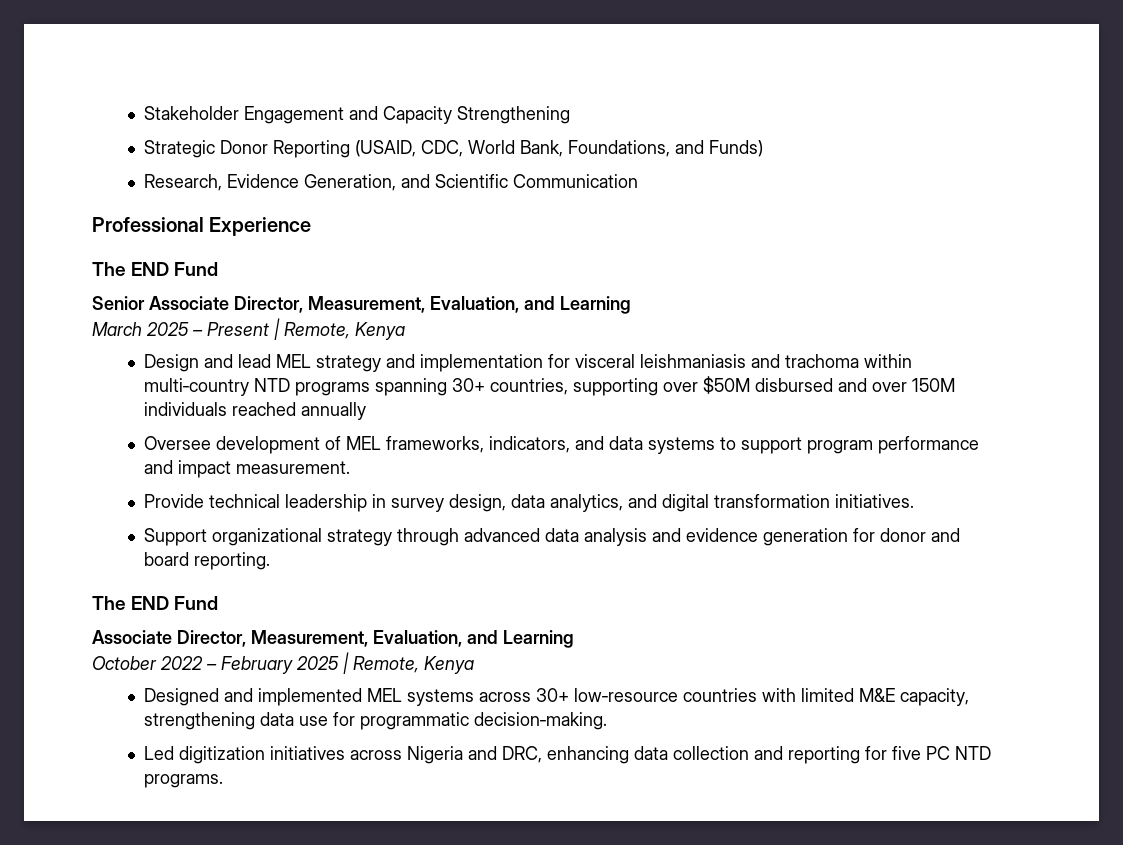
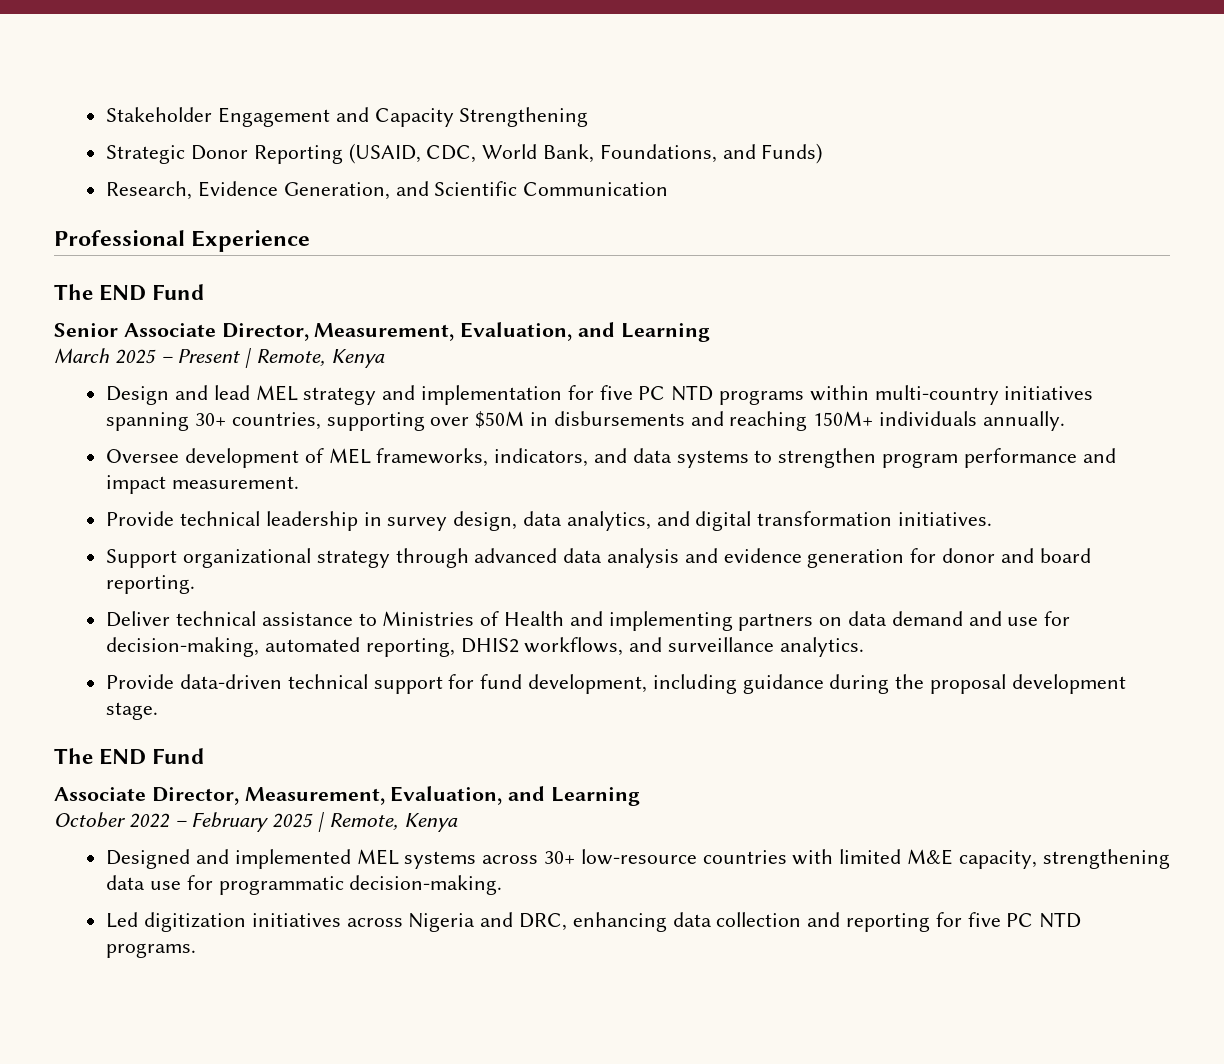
[575,354,913,368] [144,378,371,396] visceral leishmaniasis and trachoma within multi‑country NTD programs -> [599,385,1094,405] five PC NTD programs within multi‑country initiatives
[755,378,956,392] [144,402,367,420] disbursed and over 150M individuals reached annually -> [529,411,1065,431] in disbursements and reaching 150M+ individuals annually.
[741,437,803,454] support -> [778,448,877,468] strengthen
(271, 561) none -> [106,611,1071,631] [106,637,864,657] [106,674,1126,694] [106,702,159,720] // Deliver technical assistance to Ministries of Health and implementing partners on data demand and use for decision‑making, automated reporting, DHIS2 workflows, and surveillance analytics. // Provide data‑driven technical support for fund development, including guidance during the proposal development stage.

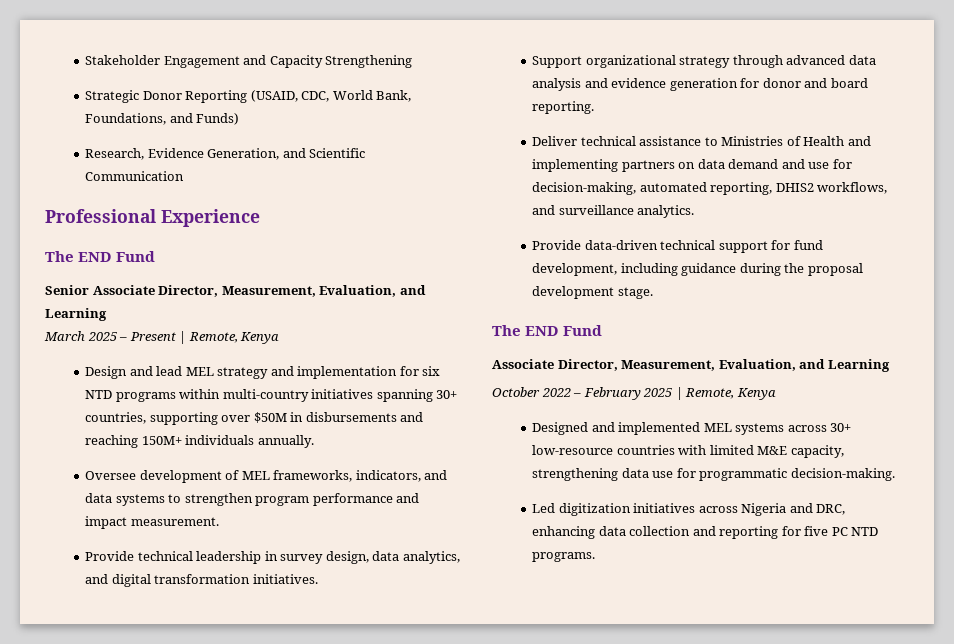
[599,385,666,400] five PC -> [422,366,441,376] six

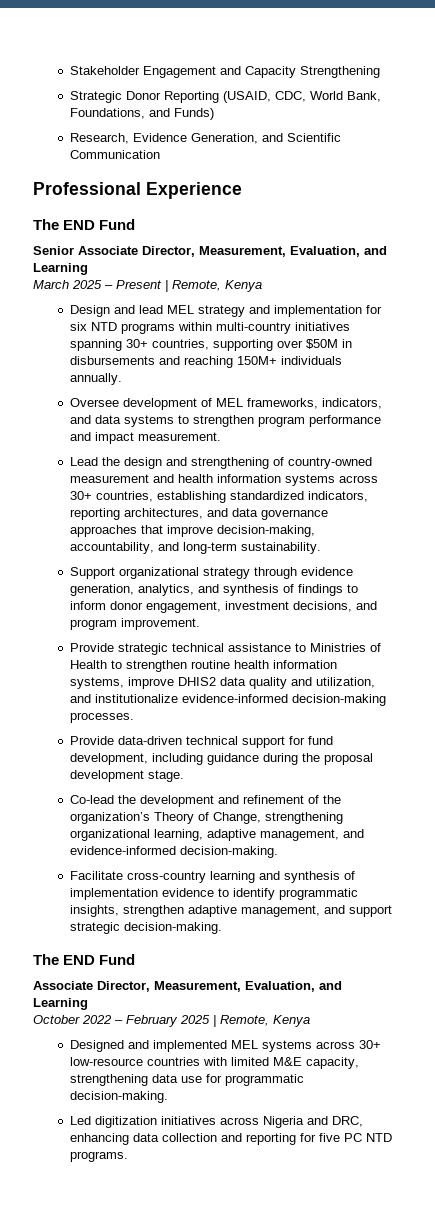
[85,551,460,564] [85,574,318,587] [532,55,876,68] [532,78,868,91] [532,101,595,114] [532,136,578,146] Provide technical leadership in survey design, data analytics, and digital transformation initiatives. // Support organizational strategy through advanced data analysis and evidence generation for donor and board reporting. // Deliver -> [69,457,372,469] [69,474,378,486] [69,491,368,503] [69,508,328,520] [69,525,315,537] [69,542,321,554] [69,567,353,579] [69,584,358,596] [69,601,377,613] [69,618,200,630] [69,643,168,655] Lead the design and strengthening of country-owned measurement and health information systems across 30+ countries, establishing standardized indicators, reporting architectures, and data governance approaches that improve decision-making, accountability, and long-term sustainability. // Support organizational strategy through evidence generation, analytics, and synthesis of findings to inform donor engagement, investment decisions, and program improvement. // Provide strategic
[847,136,871,146] [532,159,852,172] [532,182,888,195] [532,205,695,218] and implementing partners on data demand and use for decision‑making, automated reporting, DHIS2 workflows, and surveillance analytics. -> [110,660,337,672] [69,677,375,689] [69,694,386,706] [69,712,134,723] to strengthen routine health information systems, improve DHIS2 data quality and utilization, and institutionalize evidence-informed decision-making processes.
(653, 293) none -> [69,795,341,807] [69,812,343,824] [69,829,364,841] [69,846,278,858] [69,871,355,883] [69,888,358,900] [69,905,392,917] [69,922,222,934] // Co-lead the development and refinement of the organization’s Theory of Change, strengthening organizational learning, adaptive management, and evidence-informed decision-making. // Facilitate cross-country learning and synthesis of implementation evidence to identify programmatic insights, strengthen adaptive management, and support strategic decision-making.

